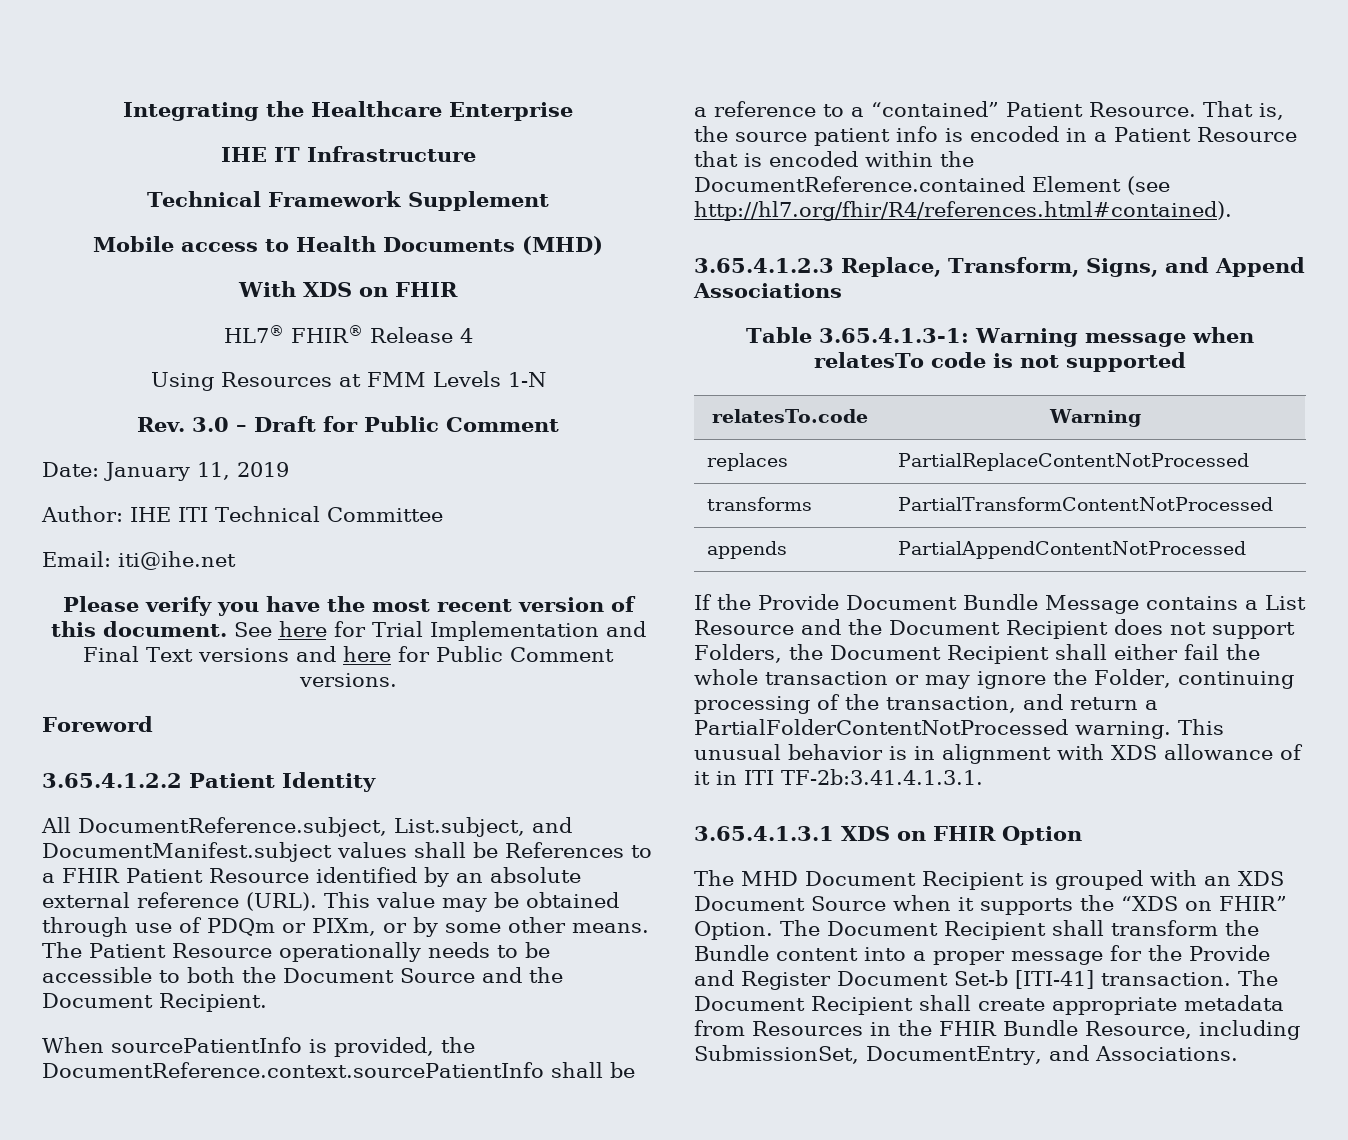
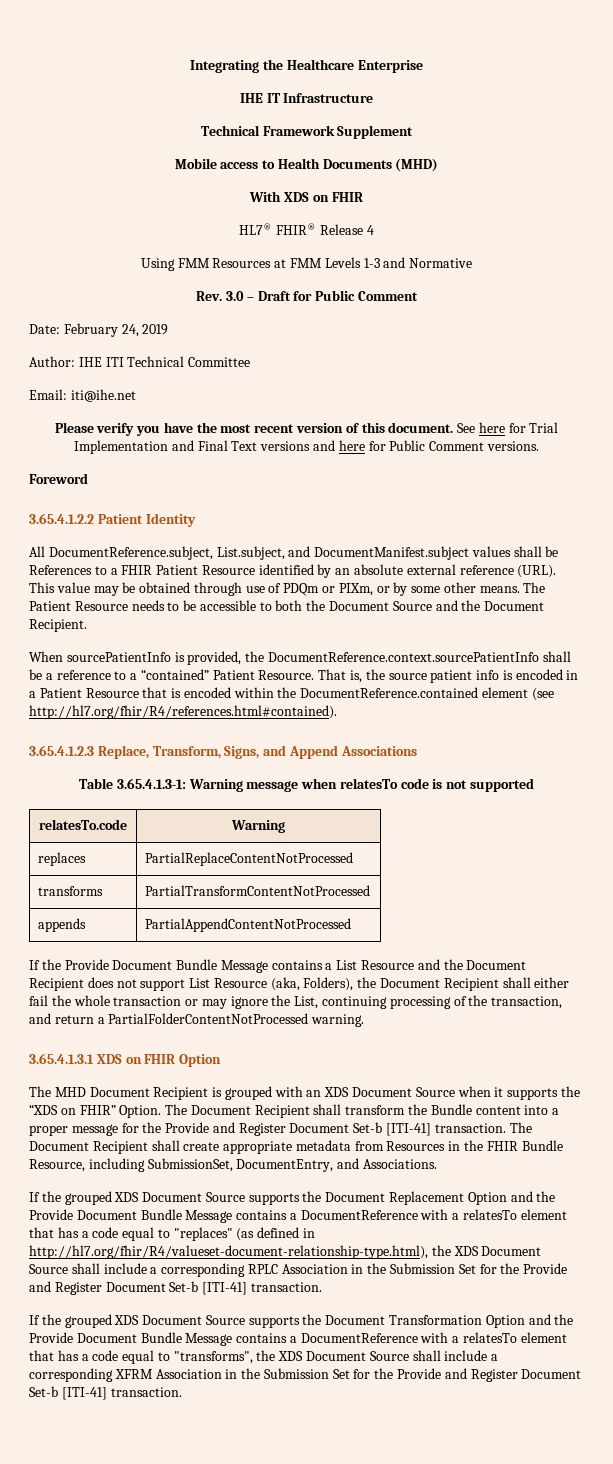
(214, 381) none -> [177,258,210,268] FMM
[507,372,546,387] 1-N -> [363,257,473,268] 1-3 and Normative
[104,462,230,481] January 11, -> [63,323,139,337] February 24,
[278,942,421,962] operationally -> (128, 606) none
[1032,176,1121,192] Element -> [482,687,529,698] element
[694,644,782,663] Folders, -> [189,977,354,991] List Resource (aka, Folders),
[1094,669,1171,688] Folder, -> [294,996,319,1009] List,
[1177,719,1224,735] [694,744,1303,764] [694,769,983,785] This unusual behavior is in alignment with XDS allowance of it in ITI TF-2b:3.41.4.1.3.1. -> (365, 1020) none
(1238, 1053) none -> [29,1191,556,1205] [29,1209,567,1223] [29,1227,316,1241] [29,1245,542,1259] [29,1263,568,1277] [29,1281,322,1295] [29,1314,574,1328] [29,1332,567,1346] [29,1350,499,1364] [29,1368,582,1382] [29,1386,182,1400] // If the grouped XDS Document Source supports the Document Replacement Option and the Provide Document Bundle Message contains a DocumentReference with a relatesTo element that has a code equal to "replaces" (as defined in http://hl7.org/fhir/R4/valueset-document-relationship-type.html), the XDS Document Source shall include a corresponding RPLC Association in the Submission Set for the Provide and Register Document Set-b [ITI-41] transaction. // If the grouped XDS Document Source supports the Document Transformation Option and the Provide Document Bundle Message contains a DocumentReference with a relatesTo element that has a code equal to "transforms", the XDS Document Source shall include a corresponding XFRM Association in the Submission Set for the Provide and Register Document Set-b [ITI-41] transaction.

